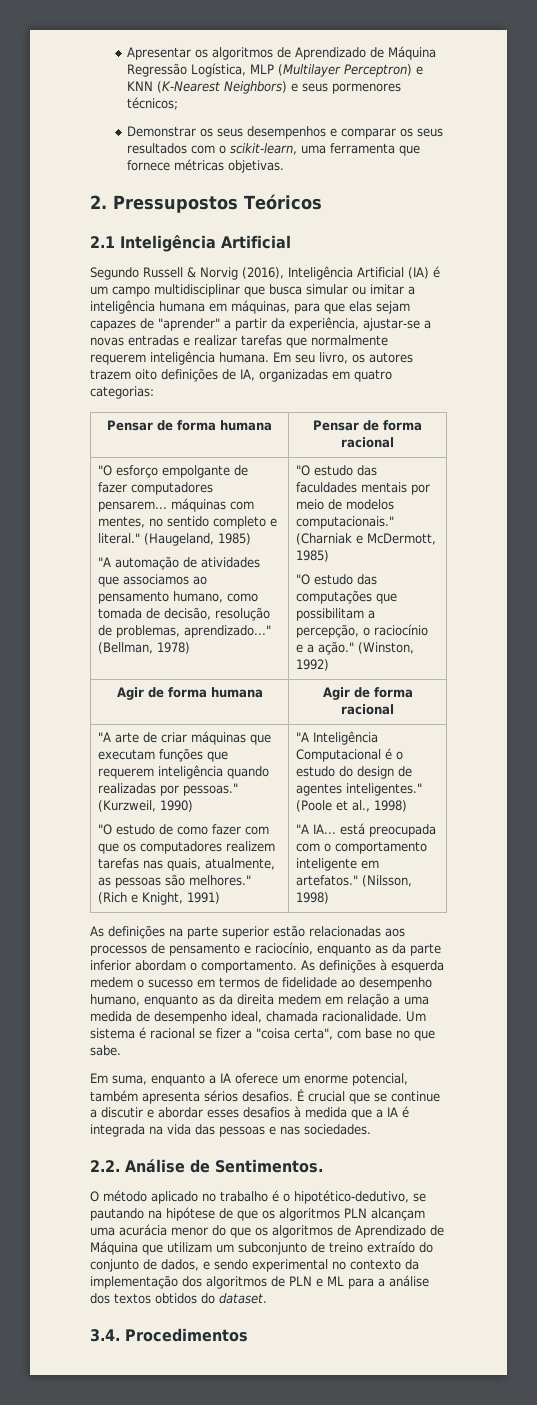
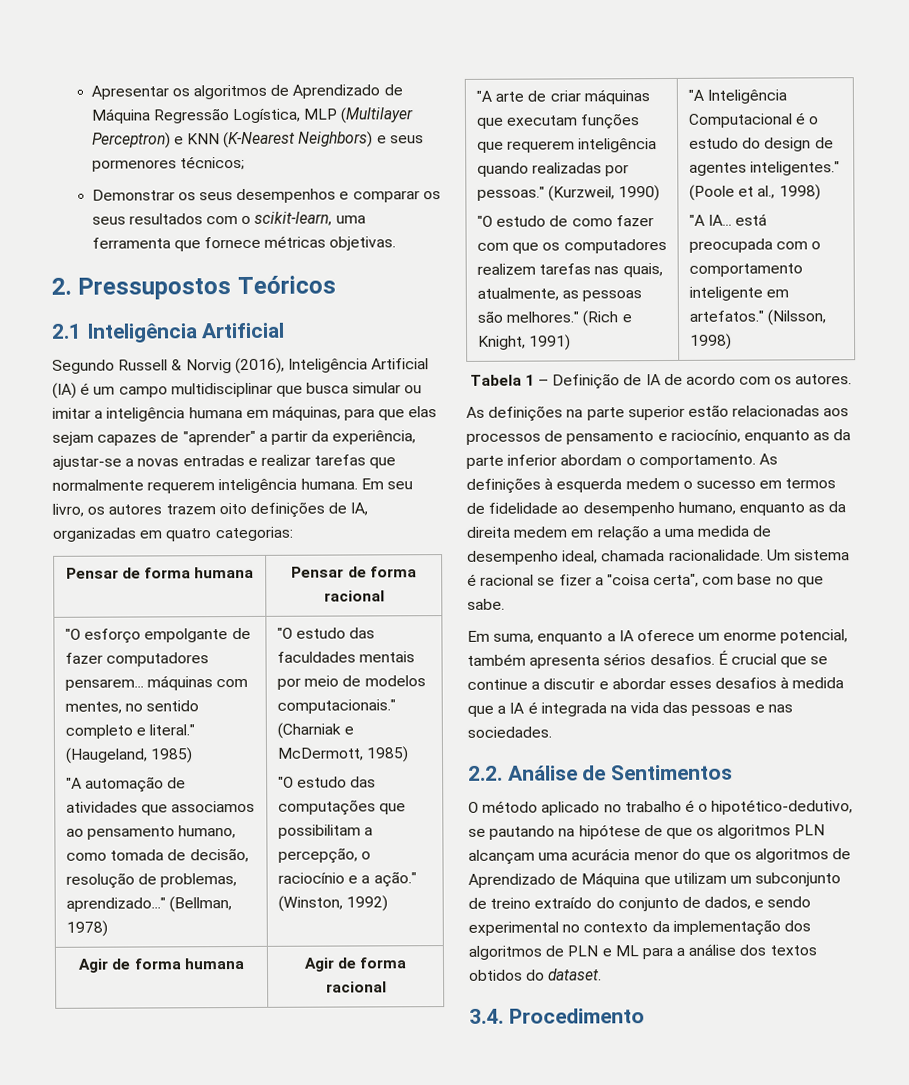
(330, 898) none -> [469,373,853,390] // Tabela 1 – Definição de IA de acordo com os autores.
[215,1159,323,1173] Sentimentos. -> [611,764,734,781] Sentimentos
[125,1328,248,1342] Procedimentos -> [508,1008,645,1024] Procedimento

